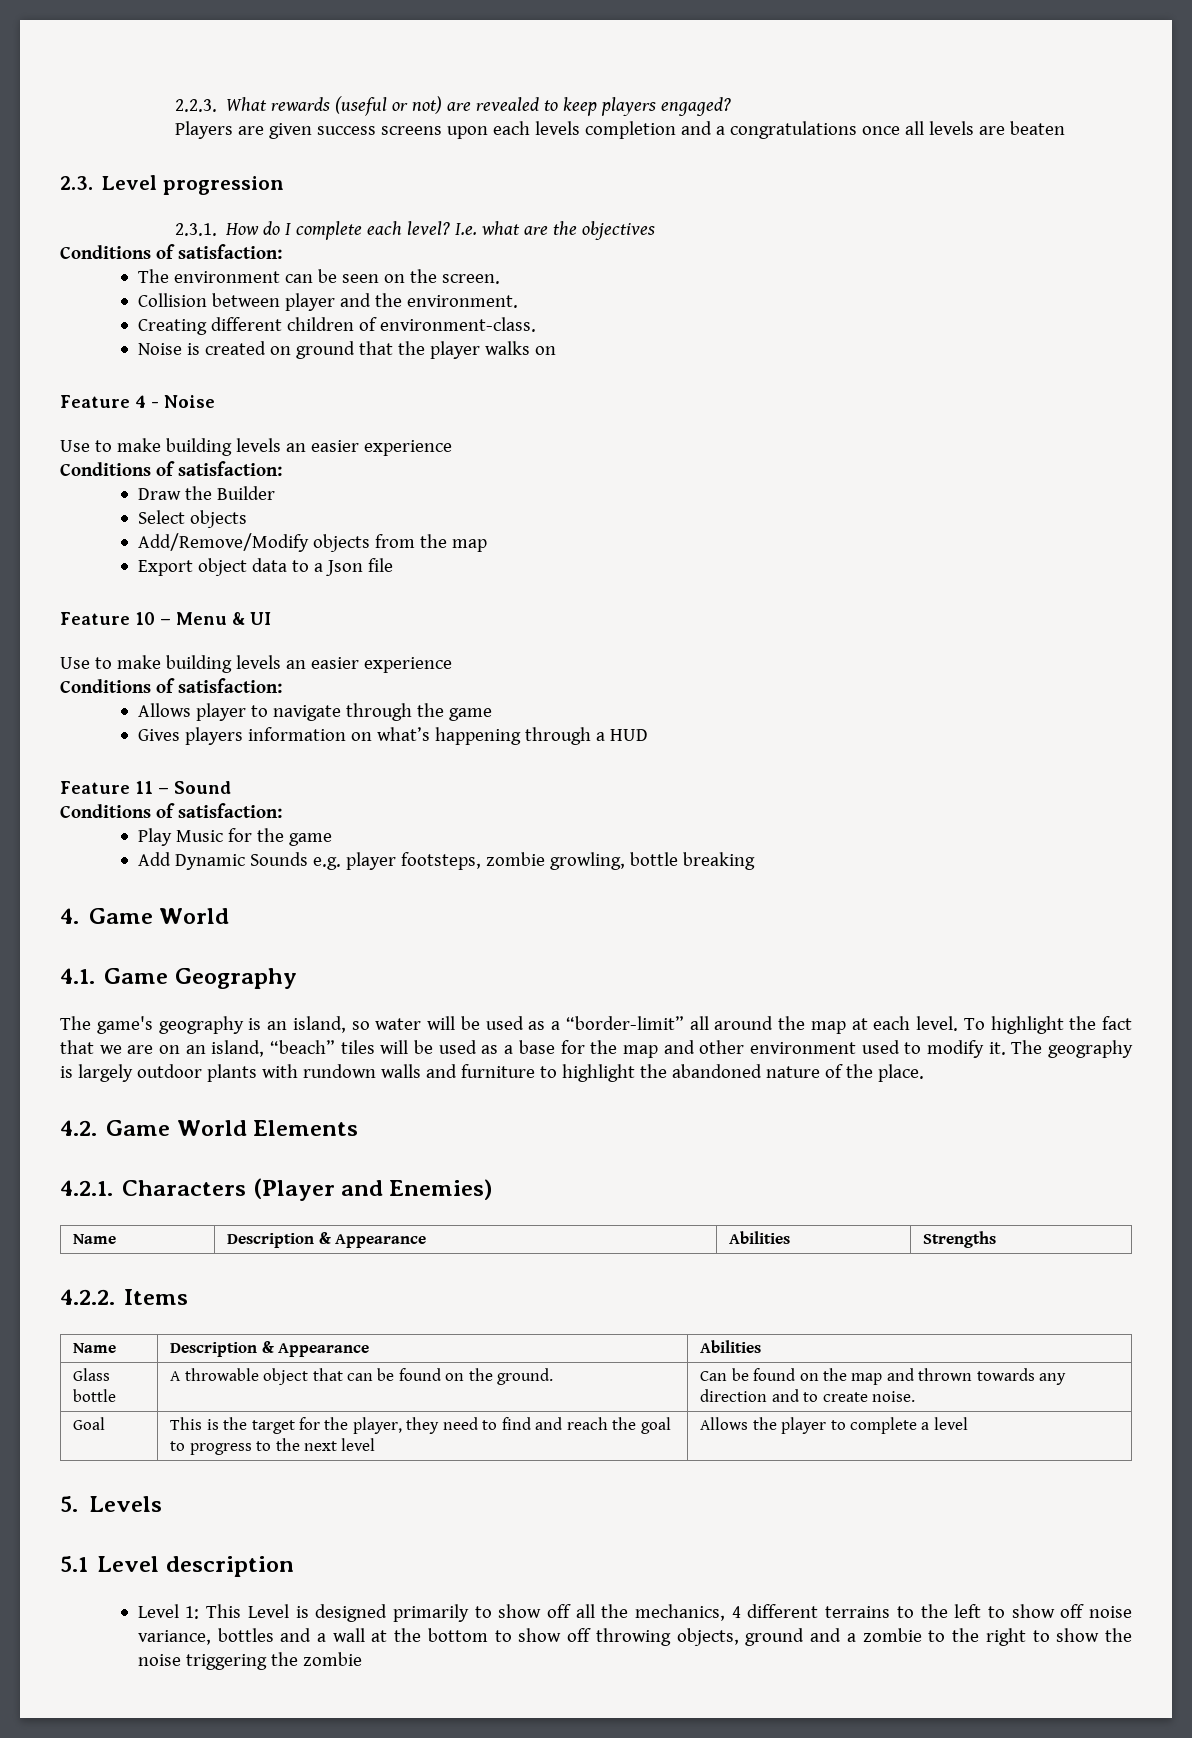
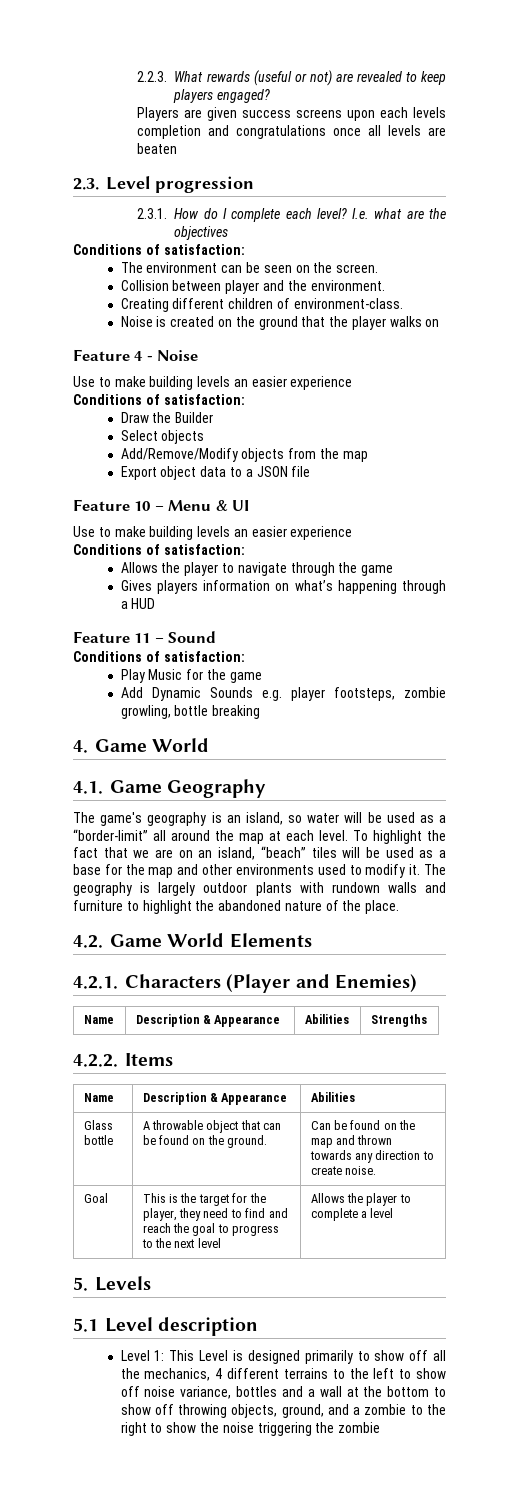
[715,126,725,135] a -> (230, 130) none
(291, 350) none -> [235,316,255,327] the
[325,560,363,576] Json -> [256,466,288,477] JSON
(191, 710) none -> [161,562,181,573] the
[749,1042,856,1054] environment -> [235,864,314,875] environments
[771,1389,799,1402] and -> (421, 1155) none
[745,1628,805,1646] ground -> [281,1404,324,1418] ground,

